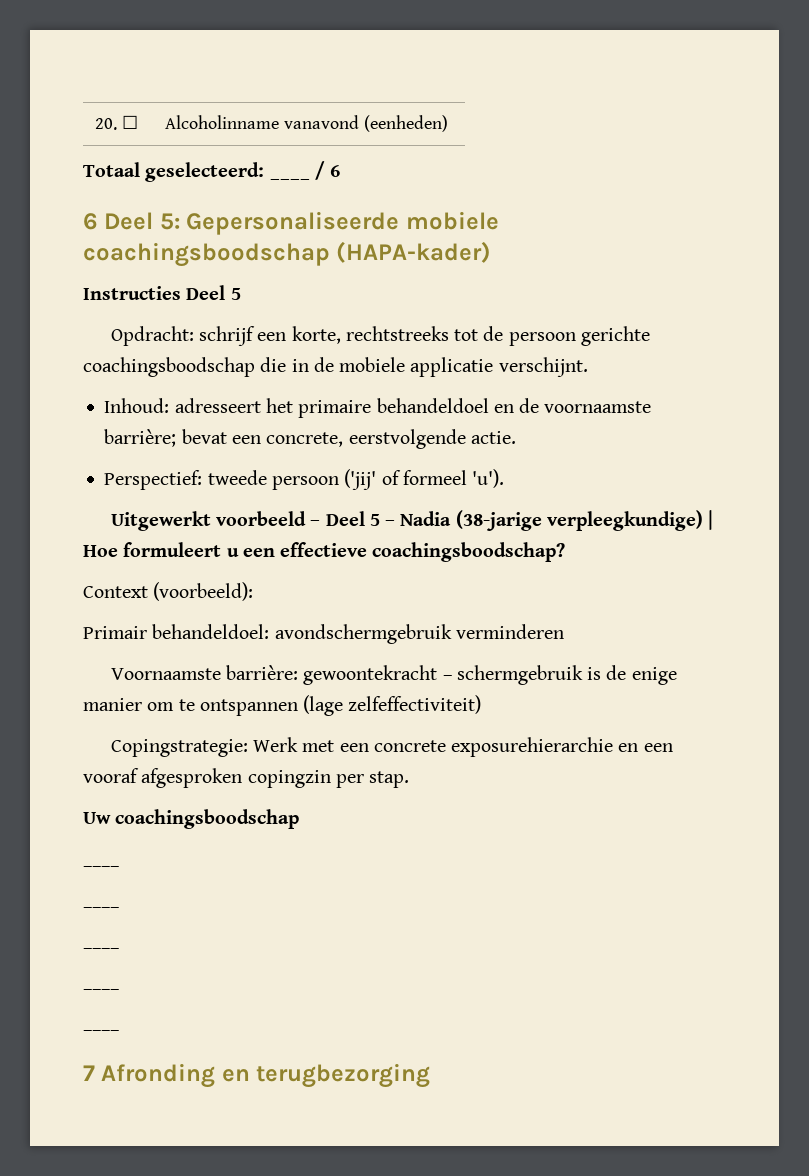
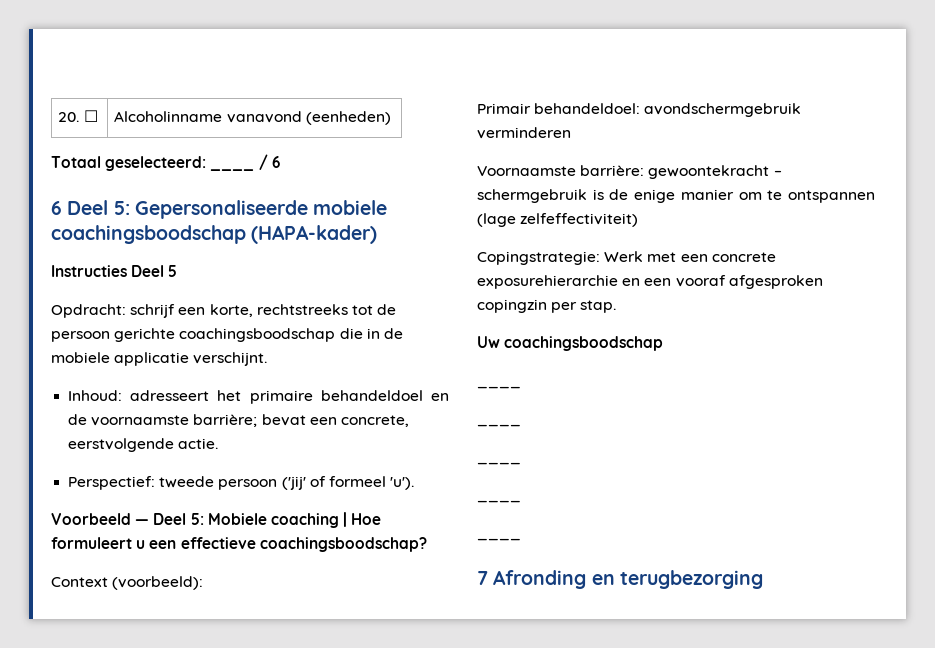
[110,510,703,531] Uitgewerkt voorbeeld – Deel 5 – Nadia (38-jarige verpleegkundige) -> [51,513,339,528] Voorbeeld — Deel 5: Mobiele coaching

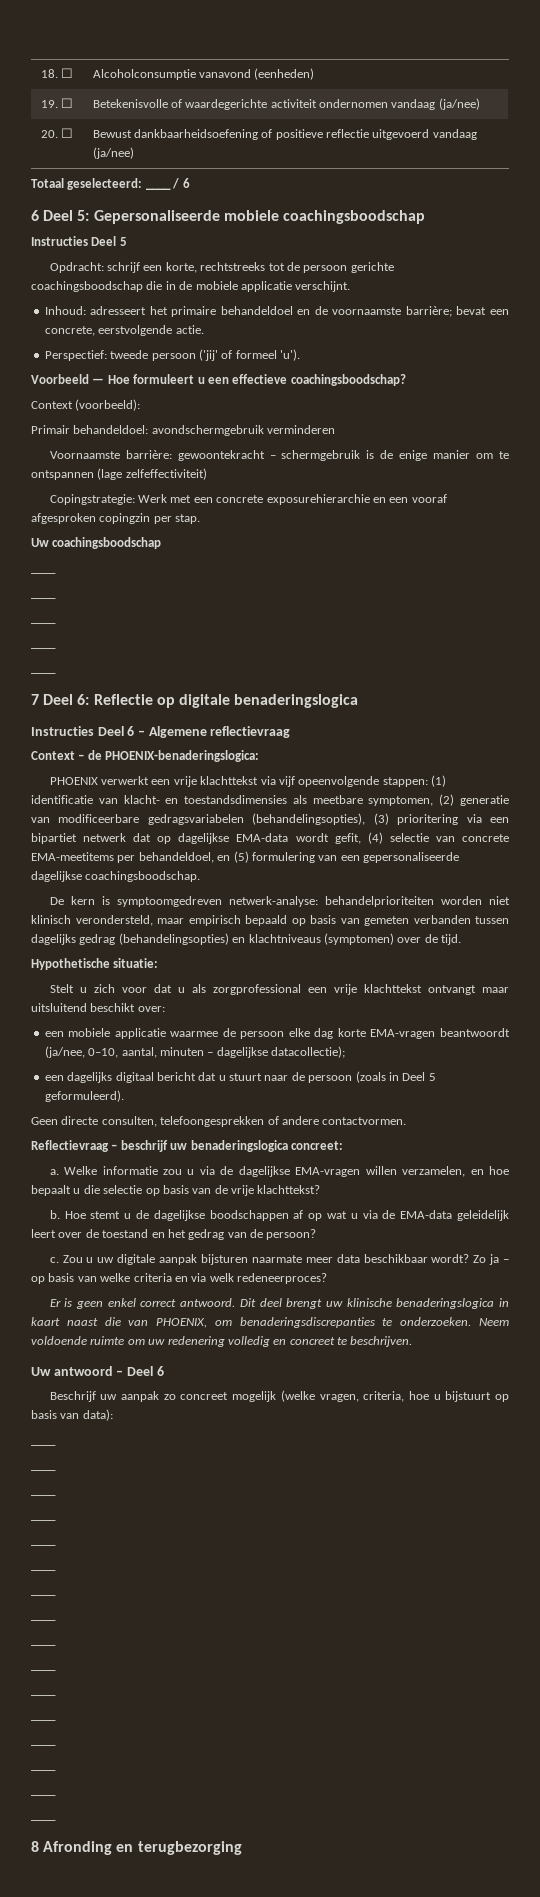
[58,110,98,122] [114,111,391,125] 20. ☐ | Alcoholinname vanavond (eenheden) -> [40,68,73,78] [92,68,315,80] [40,98,73,108] [92,98,480,110] [40,128,73,138] [92,129,477,140] [92,147,134,159] 18. ☐ | Alcoholconsumptie vanavond (eenheden) // 19. ☐ | Betekenisvolle of waardegerichte activiteit ondernomen vandaag (ja/nee) // 20. ☐ | Bewust dankbaarheidsoefening of positieve reflectie uitgevoerd vandaag (ja/nee)
[251,225,378,244] (HAPA-kader) -> (425, 217) none
[153,512,348,528] Deel 5: Mobiele coaching | -> (105, 381) none
(488, 578) none -> [43,694,359,708] [31,726,291,738] [31,750,260,762] [49,775,447,787] [31,794,509,806] [31,813,510,825] [31,832,509,844] [31,851,459,863] [31,871,201,882] [49,896,510,907] [31,915,509,926] [31,933,461,945] [31,958,159,970] [49,984,510,995] [31,1003,165,1012] [44,1028,510,1039] [44,1046,345,1058] [44,1071,436,1083] [44,1090,124,1102] [31,1116,407,1127] [31,1140,343,1152] [49,1166,510,1177] [31,1185,321,1196] [49,1210,509,1221] [31,1229,317,1240] [49,1254,510,1265] [31,1273,327,1284] [49,1298,510,1309] [31,1317,509,1328] [31,1336,413,1347] [31,1366,164,1376] [49,1390,510,1402] [31,1409,113,1421] [31,1444,56,1446] [31,1469,56,1471] [31,1494,56,1496] [31,1519,56,1521] [31,1544,56,1546] [31,1569,56,1571] [31,1594,56,1596] [31,1619,56,1621] [31,1644,56,1646] [31,1669,56,1671] [31,1694,56,1696] [31,1719,56,1721] [31,1744,56,1746] [31,1769,56,1771] [31,1794,56,1796] [31,1819,56,1821] [31,1841,39,1852] Deel 6: Reflectie op digitale benaderingslogica // Instructies Deel 6 – Algemene reflectievraag // Context – de PHOENIX-benaderingslogica: // PHOENIX verwerkt een vrije klachttekst via vijf opeenvolgende stappen: (1) identificatie van klacht- en toestandsdimensies als meetbare symptomen, (2) generatie van modificeerbare gedragsvariabelen (behandelingsopties), (3) prioritering via een bipartiet netwerk dat op dagelijkse EMA-data wordt gefit, (4) selectie van concrete EMA-meetitems per behandeldoel, en (5) formulering van een gepersonaliseerde dagelijkse coachingsboodschap. // De kern is symptoomgedreven netwerk-analyse: behandelprioriteiten worden niet klinisch verondersteld, maar empirisch bepaald op basis van gemeten verbanden tussen dagelijks gedrag (behandelingsopties) en klachtniveaus (symptomen) over de tijd. // Hypothetische situatie: // Stelt u zich voor dat u als zorgprofessional een vrije klachttekst ontvangt maar uitsluitend beschikt over: // een mobiele applicatie waarmee de persoon elke dag korte EMA-vragen beantwoordt (ja/nee, 0–10, aantal, minuten – dagelijkse datacollectie); // een dagelijks digitaal bericht dat u stuurt naar de persoon (zoals in Deel 5 geformuleerd). // Geen directe consulten, telefoongesprekken of andere contactvormen. // Reflectievraag – beschrijf uw benaderingslogica concreet: // a. Welke informatie zou u via de dagelijkse EMA-vragen willen verzamelen, en hoe bepaalt u die selectie op basis van de vrije klachttekst? // b. Hoe stemt u de dagelijkse boodschappen af op wat u via de EMA-data geleidelijk leert over de toestand en het gedrag van de persoon? // c. Zou u uw digitale aanpak bijsturen naarmate meer data beschikbaar wordt? Zo ja – op basis van welke criteria en via welk redeneerproces? // Er is geen enkel correct antwoord. Dit deel brengt uw klinische benaderingslogica in kaart naast die van PHOENIX, om benaderingsdiscrepanties te onderzoeken. Neem voldoende ruimte om uw redenering volledig en concreet te beschrijven. // Uw antwoord – Deel 6 // Beschrijf uw aanpak zo concreet mogelijk (welke vragen, criteria, hoe u bijstuurt op basis van data): // ____ // ____ // ____ // ____ // ____ // ____ // ____ // ____ // ____ // ____ // ____ // ____ // ____ // ____ // ____ // ____ // 8

